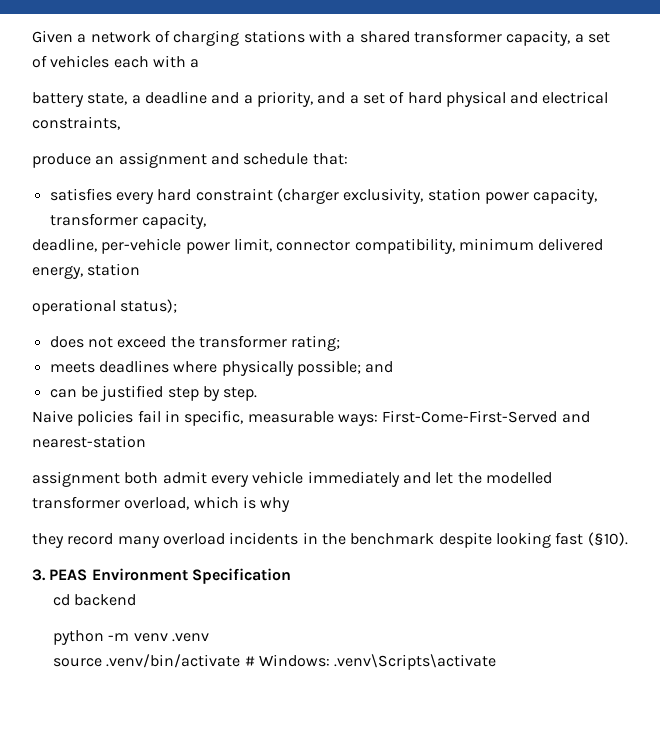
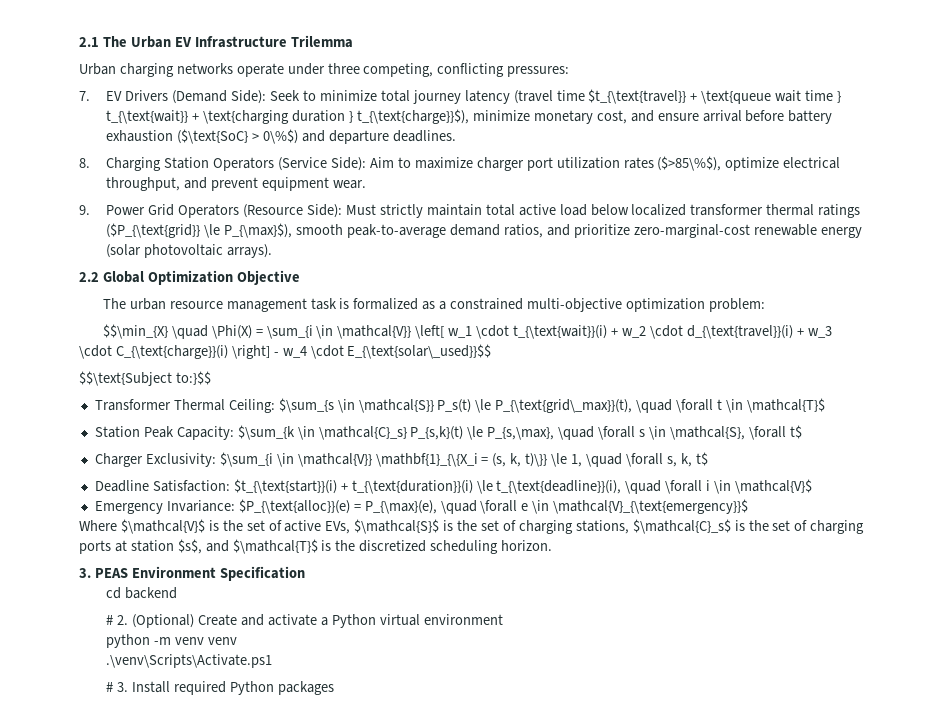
[32,30,610,46] [32,55,200,68] [32,91,609,107] [32,116,120,130] [32,152,348,168] [49,188,598,204] [49,213,206,229] [32,238,604,254] [32,263,141,279] [32,299,178,315] [49,335,341,351] [49,360,394,376] [49,385,258,401] [32,410,590,426] [32,435,146,448] [32,471,552,487] [32,496,291,512] [32,532,628,548] Given a network of charging stations with a shared transformer capacity, a set of vehicles each with a // battery state, a deadline and a priority, and a set of hard physical and electrical constraints, // produce an assignment and schedule that: // satisfies every hard constraint (charger exclusivity, station power capacity, transformer capacity, // deadline, per-vehicle power limit, connector compatibility, minimum delivered energy, station // operational status); // does not exceed the transformer rating; // meets deadlines where physically possible; and // can be justified step by step. // Naive policies fail in specific, measurable ways: First-Come-First-Served and nearest-station // assignment both admit every vehicle immediately and let the modelled transformer overload, which is why // they record many overload incidents in the benchmark despite looking fast (§10). -> [79,35,353,48] [79,63,570,77] [79,89,842,104] [106,109,833,124] [106,129,456,144] [79,156,841,171] [106,177,367,191] [79,204,861,218] [106,223,862,238] [106,244,273,258] [79,270,300,285] [102,298,765,312] [102,324,832,339] [79,344,492,359] [79,371,211,386] [94,398,825,413] [94,425,802,440] [94,452,708,467] [94,479,813,494] [94,499,749,514] [79,519,865,534] [79,539,553,554] 2.1 The Urban EV Infrastructure Trilemma // Urban charging networks operate under three competing, conflicting pressures: // 7. EV Drivers (Demand Side): Seek to minimize total journey latency (travel time $t_{\text{travel}} + \text{queue wait time } t_{\text{wait}} + \text{charging duration } t_{\text{charge}}$), minimize monetary cost, and ensure arrival before battery exhaustion ($\text{SoC} > 0\%$) and departure deadlines. // 8. Charging Station Operators (Service Side): Aim to maximize charger port utilization rates ($>85\%$), optimize electrical throughput, and prevent equipment wear. // 9. Power Grid Operators (Resource Side): Must strictly maintain total active load below localized transformer thermal ratings ($P_{\text{grid}} \le P_{\max}$), smooth peak-to-average demand ratios, and prioritize zero-marginal-cost renewable energy (solar photovoltaic arrays). // 2.2 Global Optimization Objective // The urban resource management task is formalized as a constrained multi-objective optimization problem: // $$\min_{X} \quad \Phi(X) = \sum_{i \in \mathcal{V}} \left[ w_1 \cdot t_{\text{wait}}(i) + w_2 \cdot d_{\text{travel}}(i) + w_3 \cdot C_{\text{charge}}(i) \right] - w_4 \cdot E_{\text{solar\_used}}$$ // $$\text{Subject to:}$$ // Transformer Thermal Ceiling: $\sum_{s \in \mathcal{S}} P_s(t) \le P_{\text{grid\_max}}(t), \quad \forall t \in \mathcal{T}$ // Station Peak Capacity: $\sum_{k \in \mathcal{C}_s} P_{s,k}(t) \le P_{s,\max}, \quad \forall s \in \mathcal{S}, \forall t$ // Charger Exclusivity: $\sum_{i \in \mathcal{V}} \mathbf{1}_{\{X_i = (s, k, t)\}} \le 1, \quad \forall s, k, t$ // Deadline Satisfaction: $t_{\text{start}}(i) + t_{\text{duration}}(i) \le t_{\text{deadline}}(i), \quad \forall i \in \mathcal{V}$ // Emergency Invariance: $P_{\text{alloc}}(e) = P_{\max}(e), \quad \forall e \in \mathcal{V}_{\text{emergency}}$ // Where $\mathcal{V}$ is the set of active EVs, $\mathcal{S}$ is the set of charging stations, $\mathcal{C}_s$ is the set of charging ports at station $s$, and $\mathcal{T}$ is the discretized scheduling horizon.
[52,630,209,645] [52,654,497,670] python -m venv .venv // source .venv/bin/activate # Windows: .venv\Scripts\activate -> [106,614,503,628] [106,634,238,648] [106,654,273,668] [106,681,335,695] # 2. (Optional) Create and activate a Python virtual environment // python -m venv venv // .\venv\Scripts\Activate.ps1 // # 3. Install required Python packages

